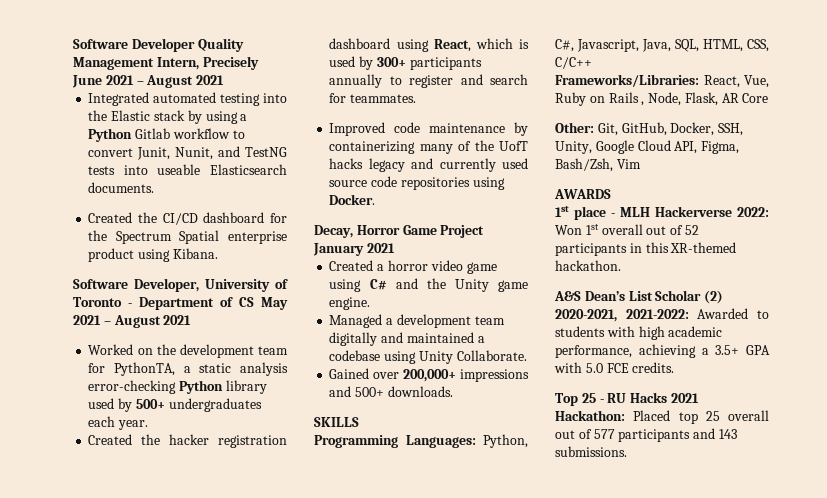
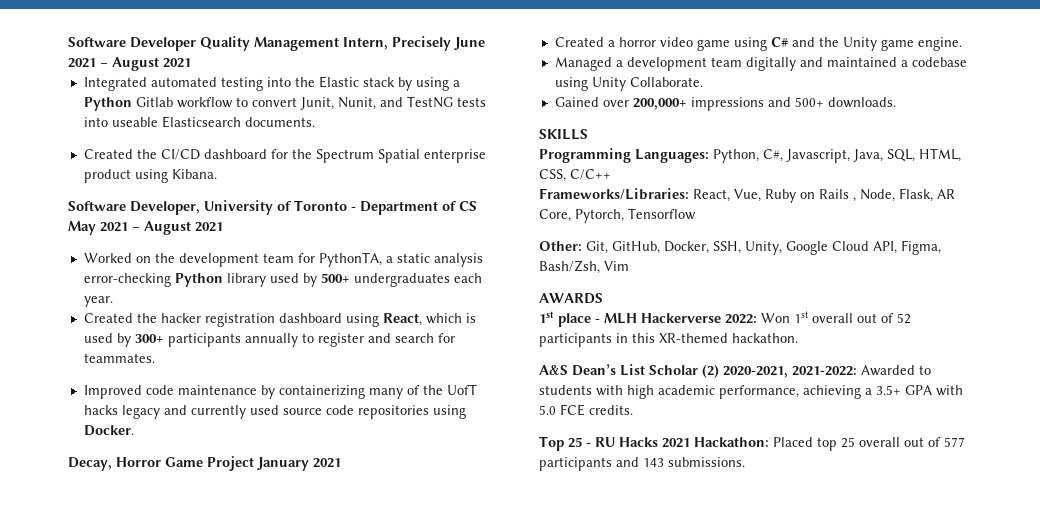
[742,93,769,103] Core -> [539,208,696,223] Core, Pytorch, Tensorflow

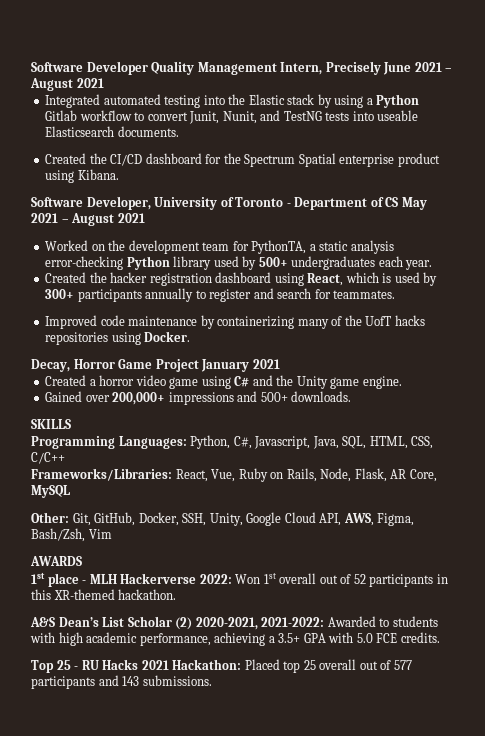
[121,405,354,419] legacy and currently used source code -> (425, 320) none
[554,57,967,71] [554,77,703,91] // Managed a development team digitally and maintained a codebase using Unity Collaborate. -> (402, 382) none
[819,189,856,202] Rails , -> [286,468,317,482] Rails,
[575,208,696,223] Pytorch, Tensorflow -> [31,485,70,498] MySQL
(897, 247) none -> [343,513,374,526] AWS,

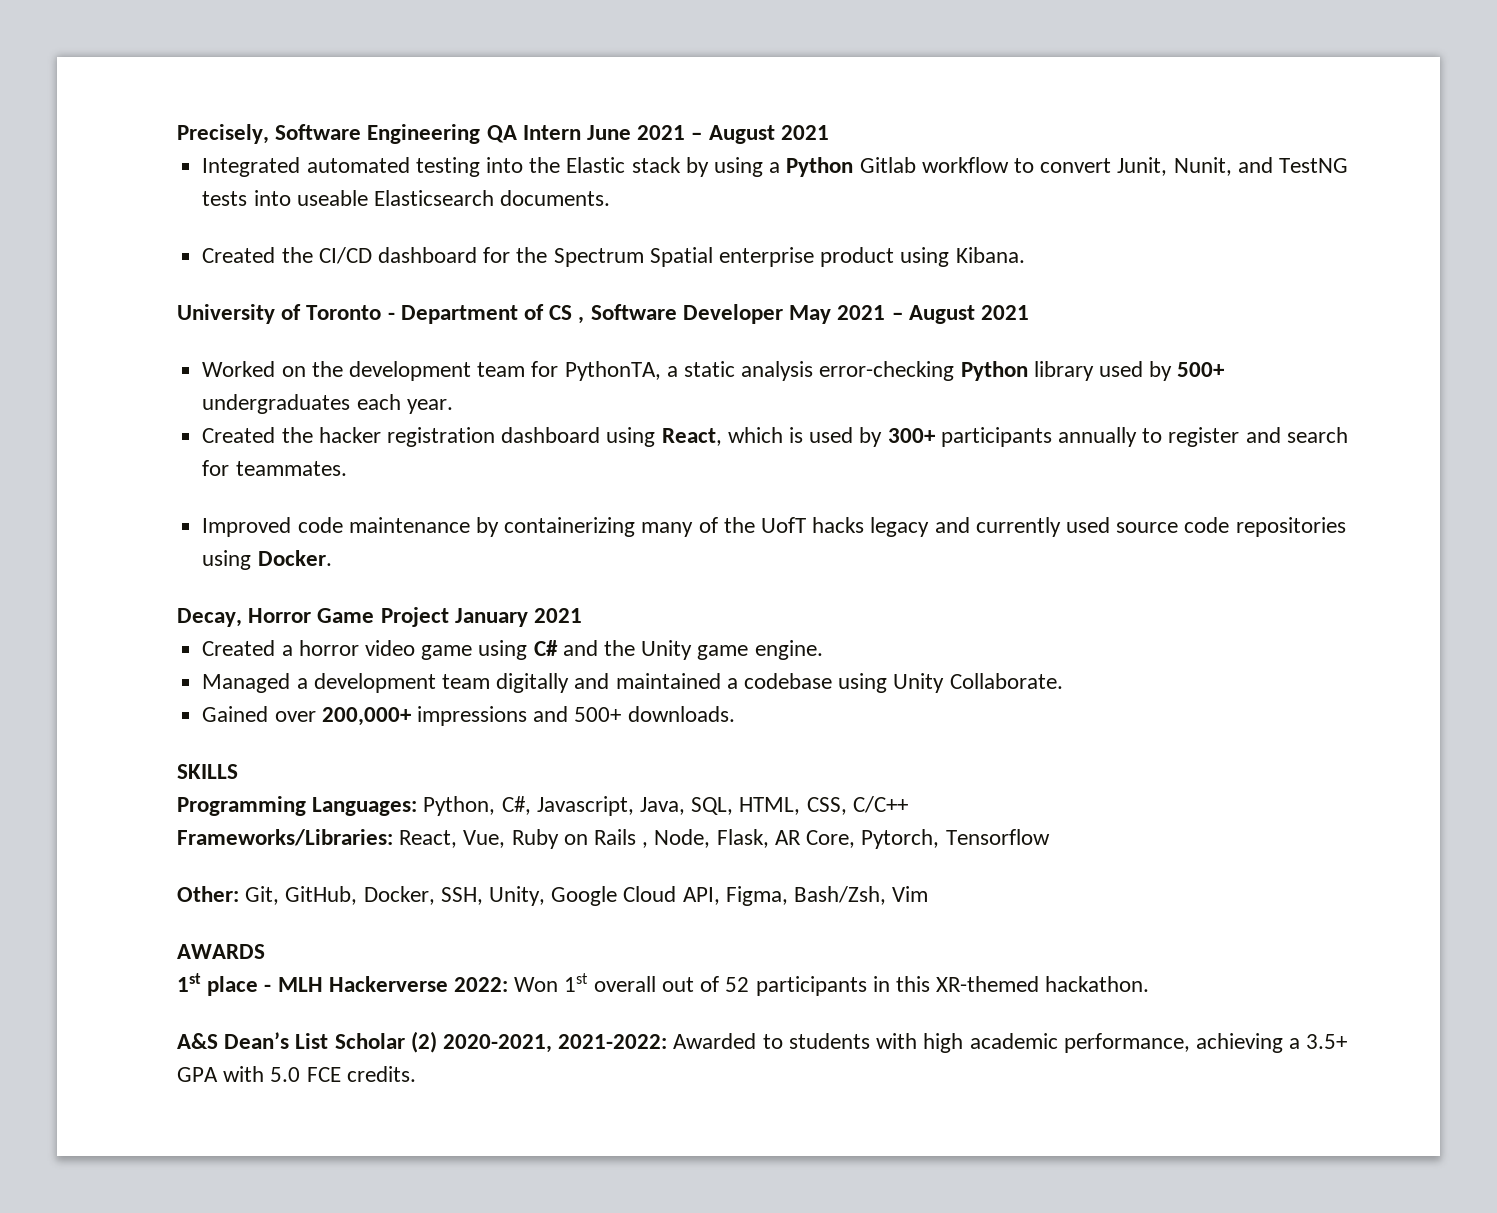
[31,61,381,75] Software Developer Quality Management Intern, Precisely -> [177,124,581,144] Precisely, Software Engineering QA Intern
[31,196,151,210] Software Developer, -> (1025, 255) none
(399, 202) none -> [578,304,783,324] , Software Developer
(425, 320) none -> [870,517,1230,537] legacy and currently used source code
(402, 382) none -> [202,673,1063,693] // Managed a development team digitally and maintained a codebase using Unity Collaborate.
[286,468,317,482] Rails, -> [594,829,649,848] Rails ,
[31,485,70,498] MySQL -> [861,829,1050,849] Pytorch, Tensorflow
[343,513,374,526] AWS, -> (720, 896) none
[31,659,412,673] [31,675,212,689] // Top 25 - RU Hacks 2021 Hackathon: Placed top 25 overall out of 577 participants and 143 submissions. -> (416, 1074) none

